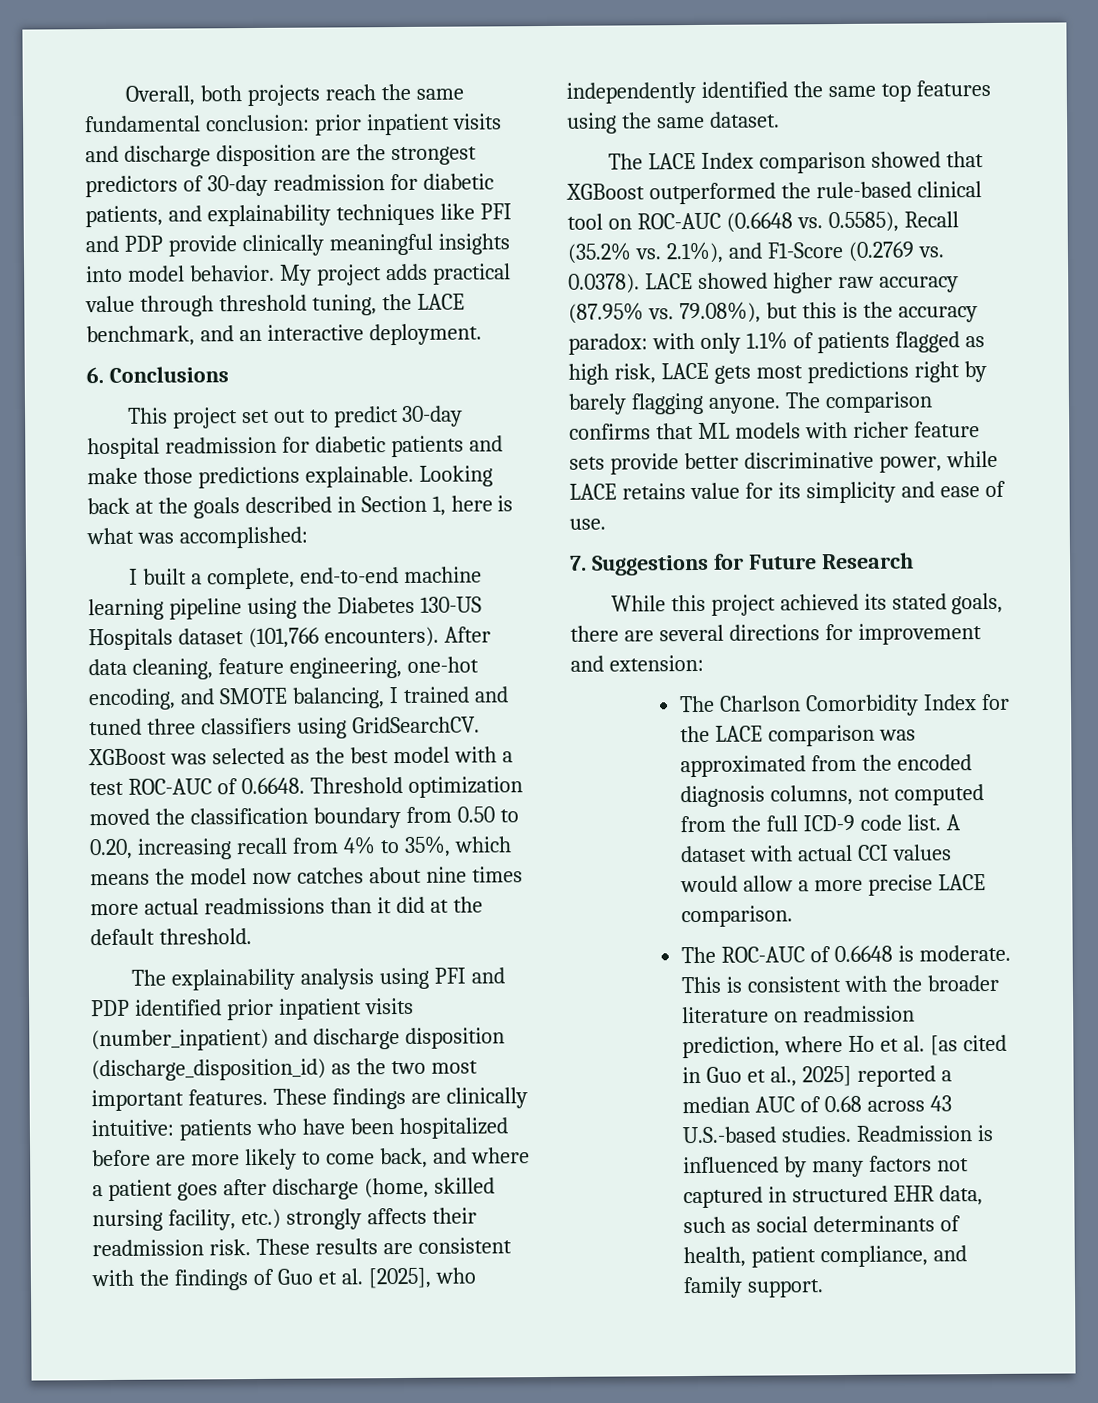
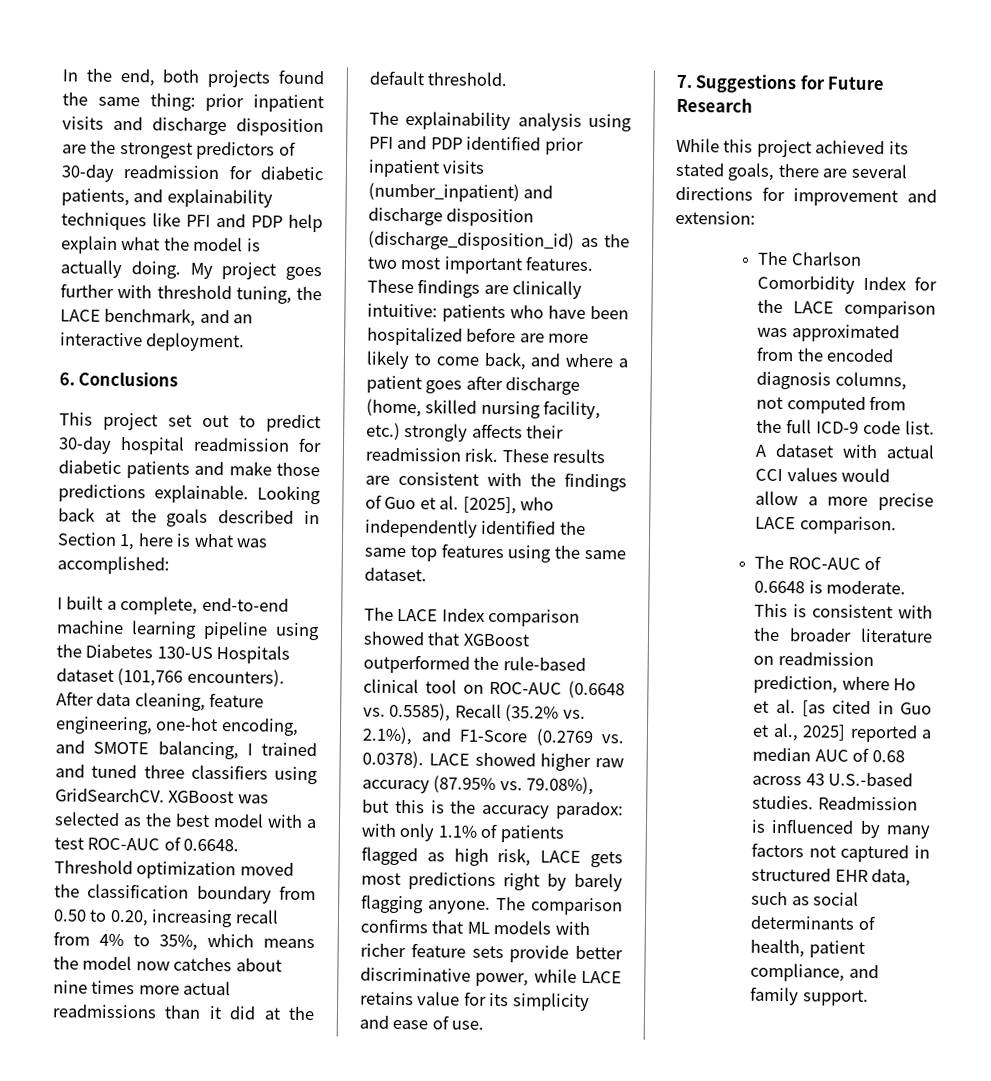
[124,85,195,106] Overall, -> [62,68,155,87] In the end,
[324,83,464,101] [85,114,310,133] reach the same fundamental conclusion: -> [278,69,324,85] [62,92,196,111] found the same thing:
[167,233,510,257] [86,263,511,286] [85,295,214,317] provide clinically meaningful insights into model behavior. My project adds practical value through -> [288,213,323,233] [61,235,261,254] [60,259,322,281] [60,283,153,299] help explain what the model is actually doing. My project goes further with

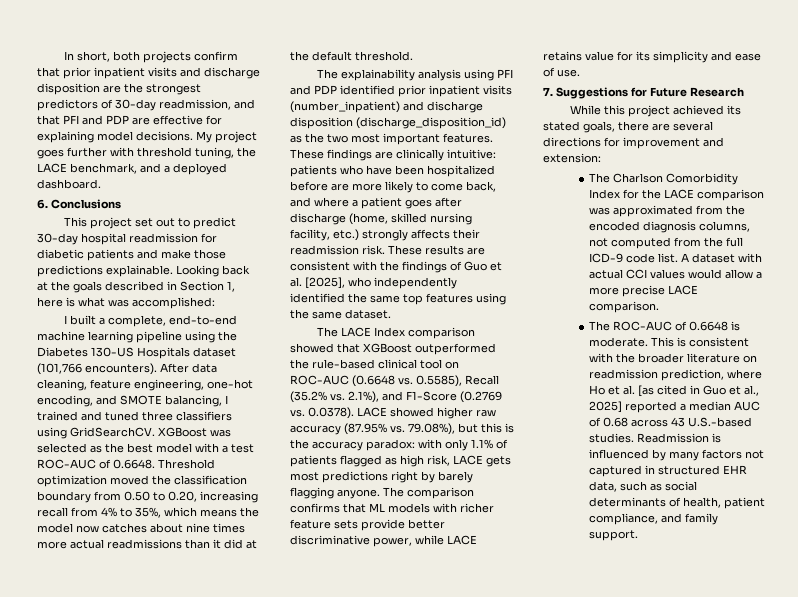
[85,68,324,88] [62,92,196,111] the end, both projects found the same thing: -> [76,51,238,63] [37,67,60,77] short, both projects confirm that
[123,165,323,181] [61,188,273,208] [61,212,323,233] [61,235,261,254] [60,259,181,279] readmission for diabetic patients, and explainability techniques like PFI and PDP help explain what the model is actually doing. -> [159,99,255,110] [37,115,222,125] [37,131,193,143] readmission, and that PFI and PDP are effective for explaining model decisions.
[233,314,254,324] [60,332,246,352] an interactive deployment. -> [164,163,227,175] [37,179,101,189] a deployed dashboard.

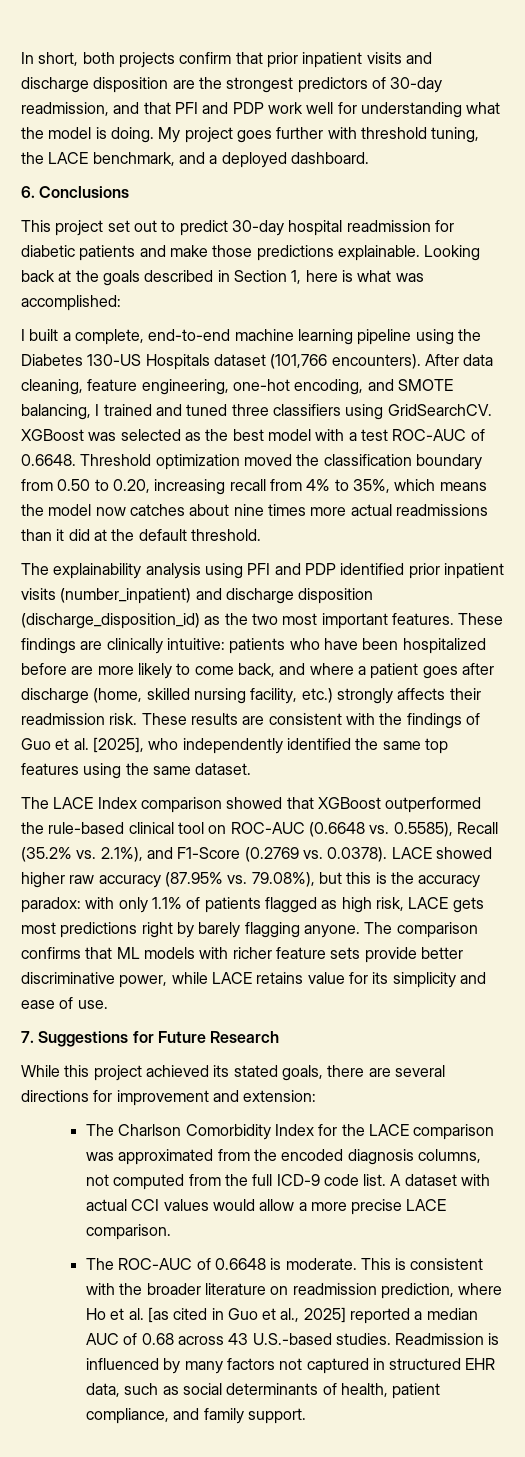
[132,115,222,125] [37,131,193,143] are effective for explaining model decisions. -> [267,102,501,118] [21,127,154,143] work well for understanding what the model is doing.

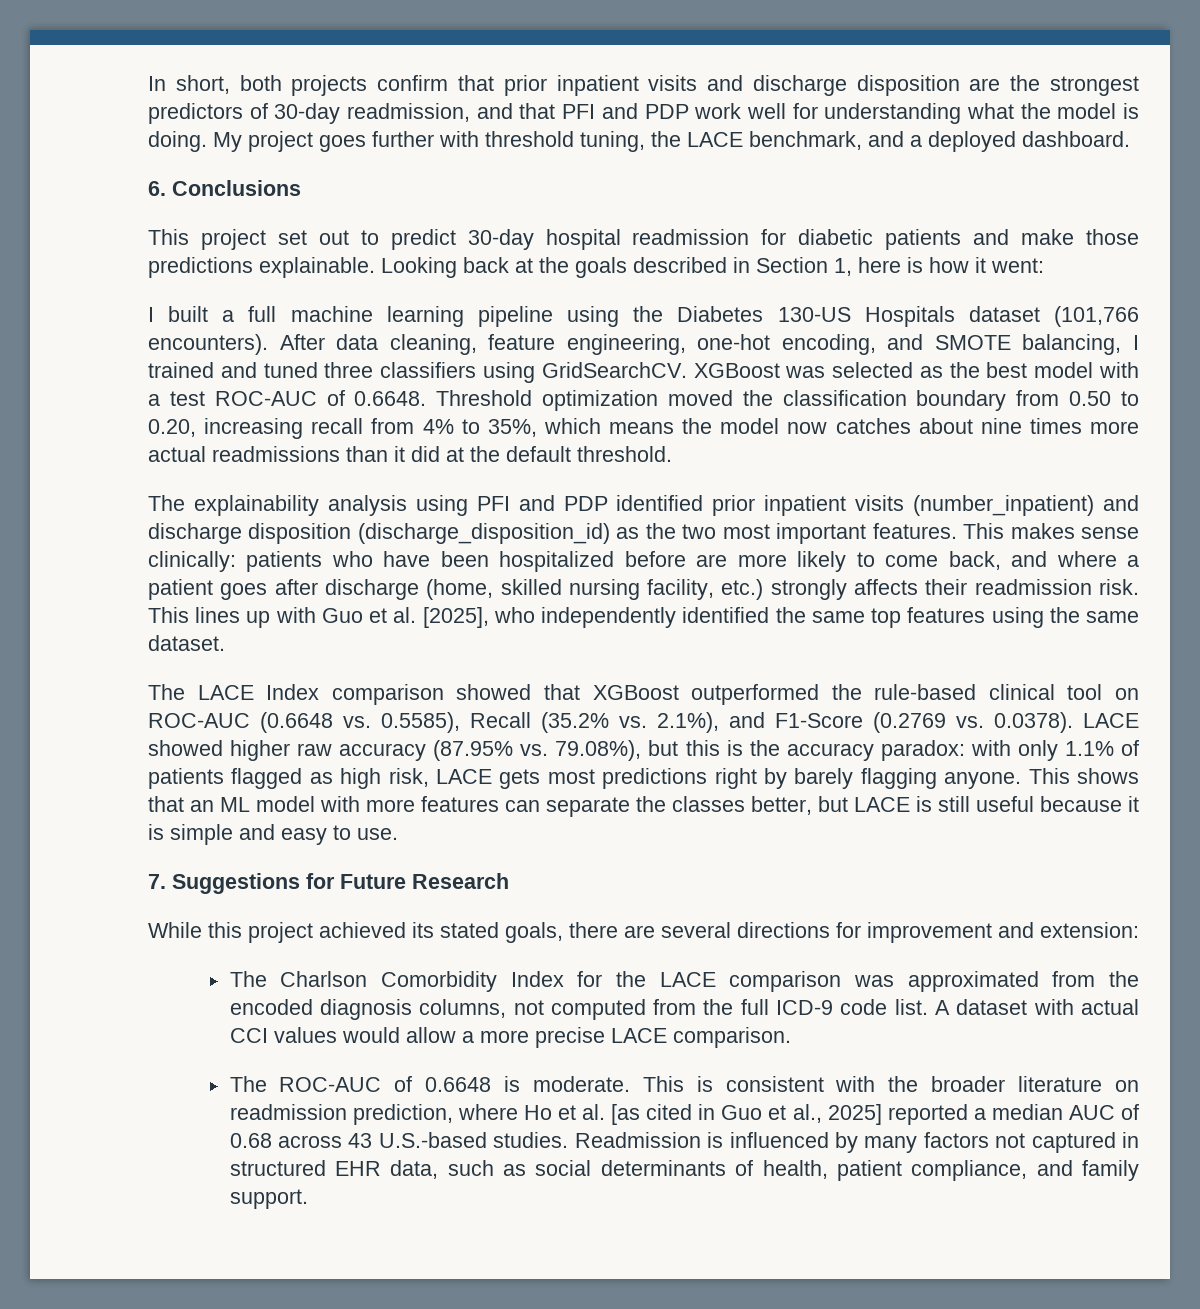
[357,270,424,282] [21,295,121,311] what was accomplished: -> [929,257,1044,273] how it went:
[74,329,231,345] complete, end-to-end -> [248,306,277,322] full
[458,613,504,625] [21,638,225,654] These findings are clinically intuitive: -> [963,523,1140,539] [148,551,236,572] This makes sense clinically:
[141,713,480,729] These results are consistent with the findings of -> [148,607,316,628] This lines up with
[364,922,478,938] [21,947,463,963] [21,972,486,988] [21,997,74,1009] The comparison confirms that ML models with richer feature sets provide better discriminative power, while LACE retains value for its simplicity and ease of -> [1028,768,1139,784] [148,796,1139,817] [148,824,351,845] This shows that an ML model with more features can separate the classes better, but LACE is still useful because it is simple and easy to

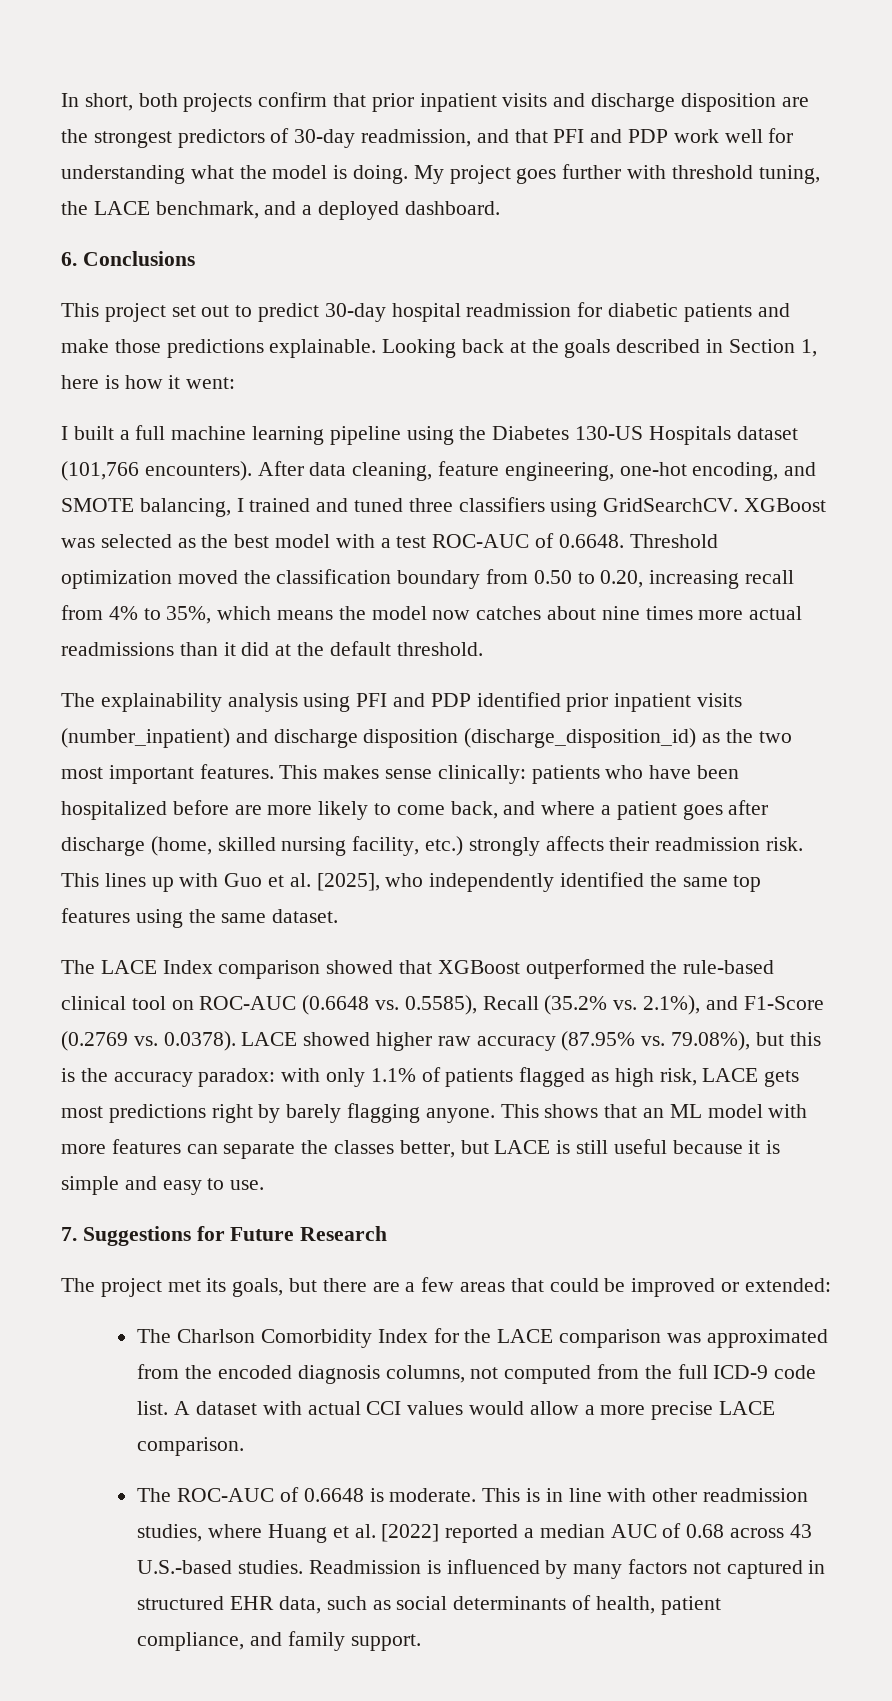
[148,922,1139,943] While this project achieved its stated goals, there are several directions for improvement and extension: -> [61,1277,831,1297] The project met its goals, but there are a few areas that could be improved or extended:
[725,1076,1139,1092] [229,1104,882,1125] consistent with the broader literature on readmission prediction, where Ho et al. [as cited in Guo et al., 2025] -> [545,1488,809,1502] [137,1524,440,1543] in line with other readmission studies, where Huang et al. [2022]

